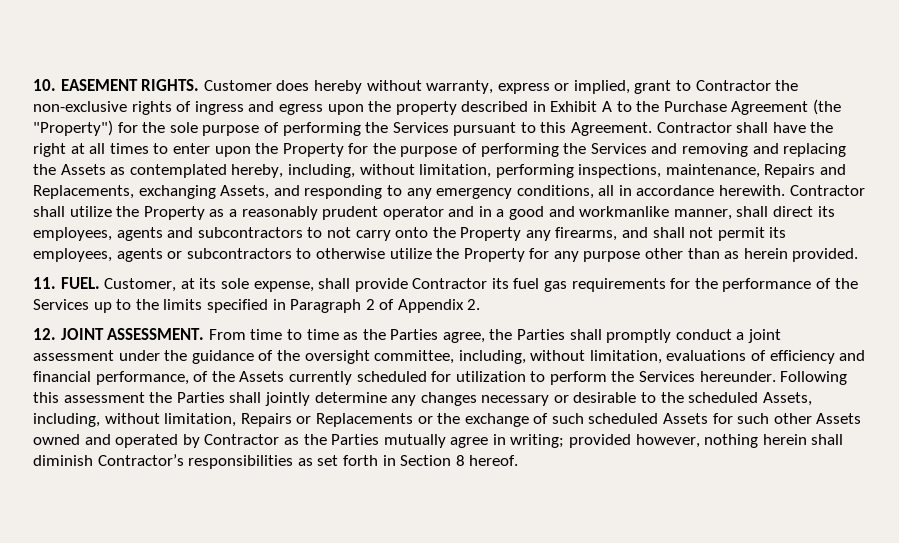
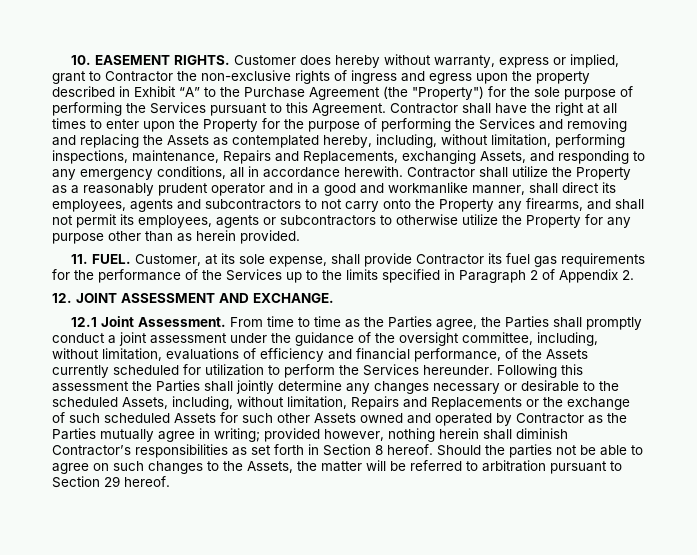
[602,101,613,112] A -> [179,87,200,97] “A”
[107,328,205,340] ASSESSMENT. -> [121,293,334,303] [70,316,226,327] ASSESSMENT AND EXCHANGE. // 12.1 Joint Assessment.
[296,416,312,424] or -> [403,397,427,408] and
(519, 460) none -> [437,444,643,458] [52,460,622,474] [52,476,170,488] Should the parties not be able to agree on such changes to the Assets, the matter will be referred to arbitration pursuant to Section 29 hereof.

